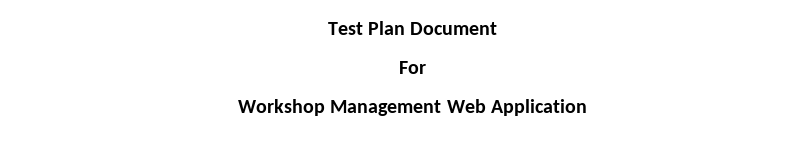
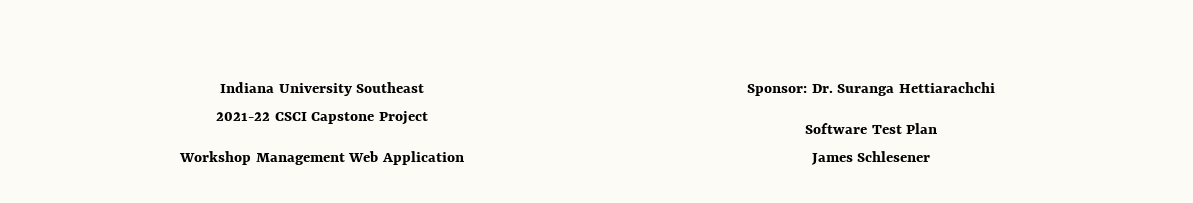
[327,21,498,35] [399,61,426,74] [238,99,587,116] Test Plan Document // For // Workshop Management Web Application -> [220,82,424,96] [216,111,428,125] [179,151,464,165] [747,82,995,96] [805,123,937,134] [810,151,931,165] Indiana University Southeast // 2021-22 CSCI Capstone Project // Workshop Management Web Application // Sponsor: Dr. Suranga Hettiarachchi // Software Test Plan // James Schlesener

